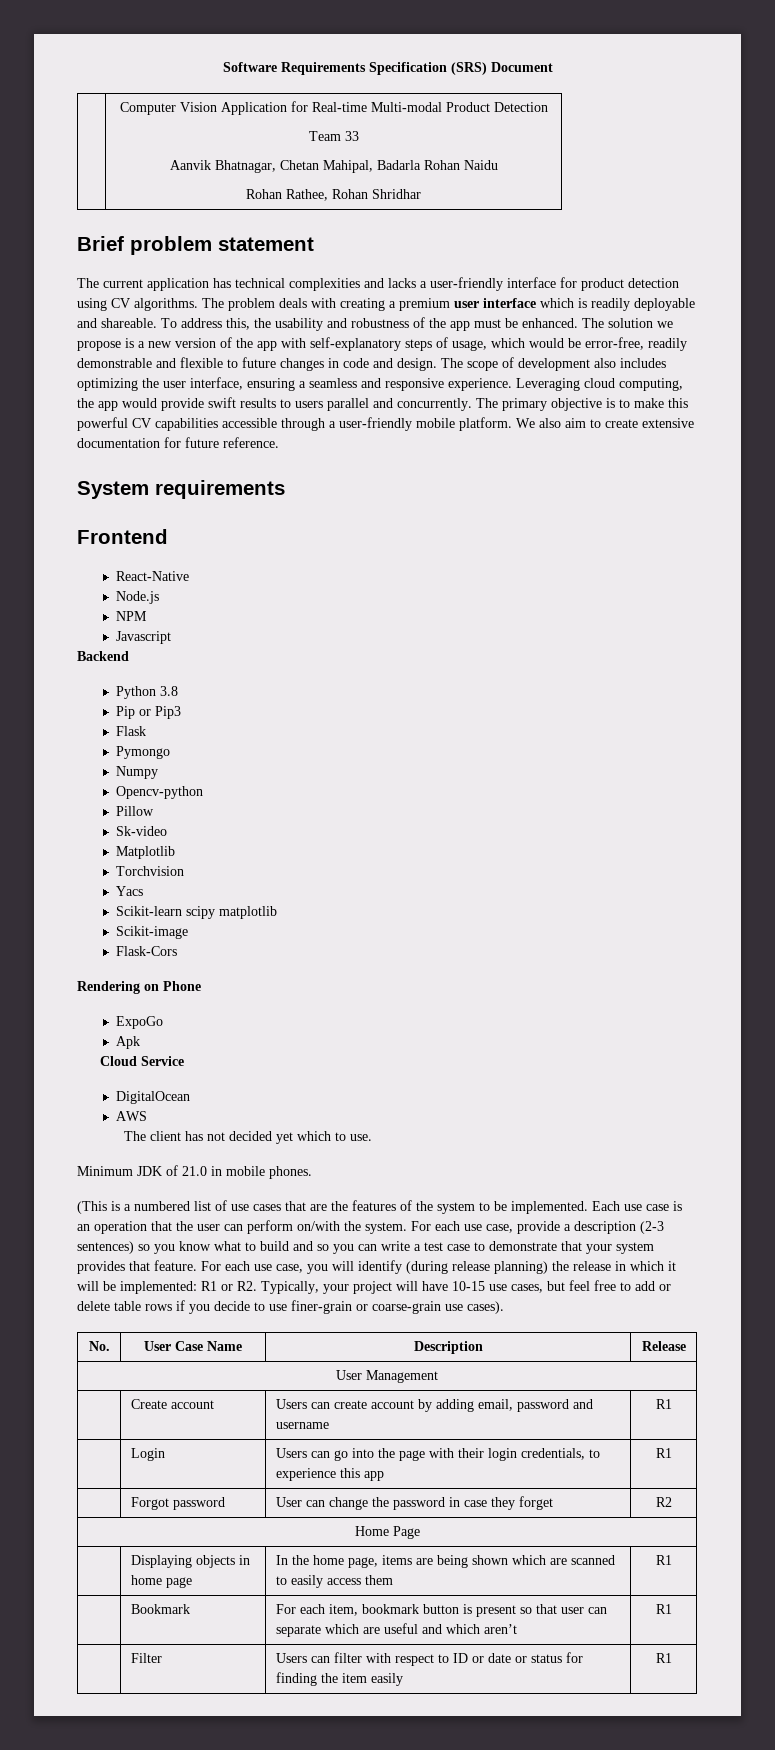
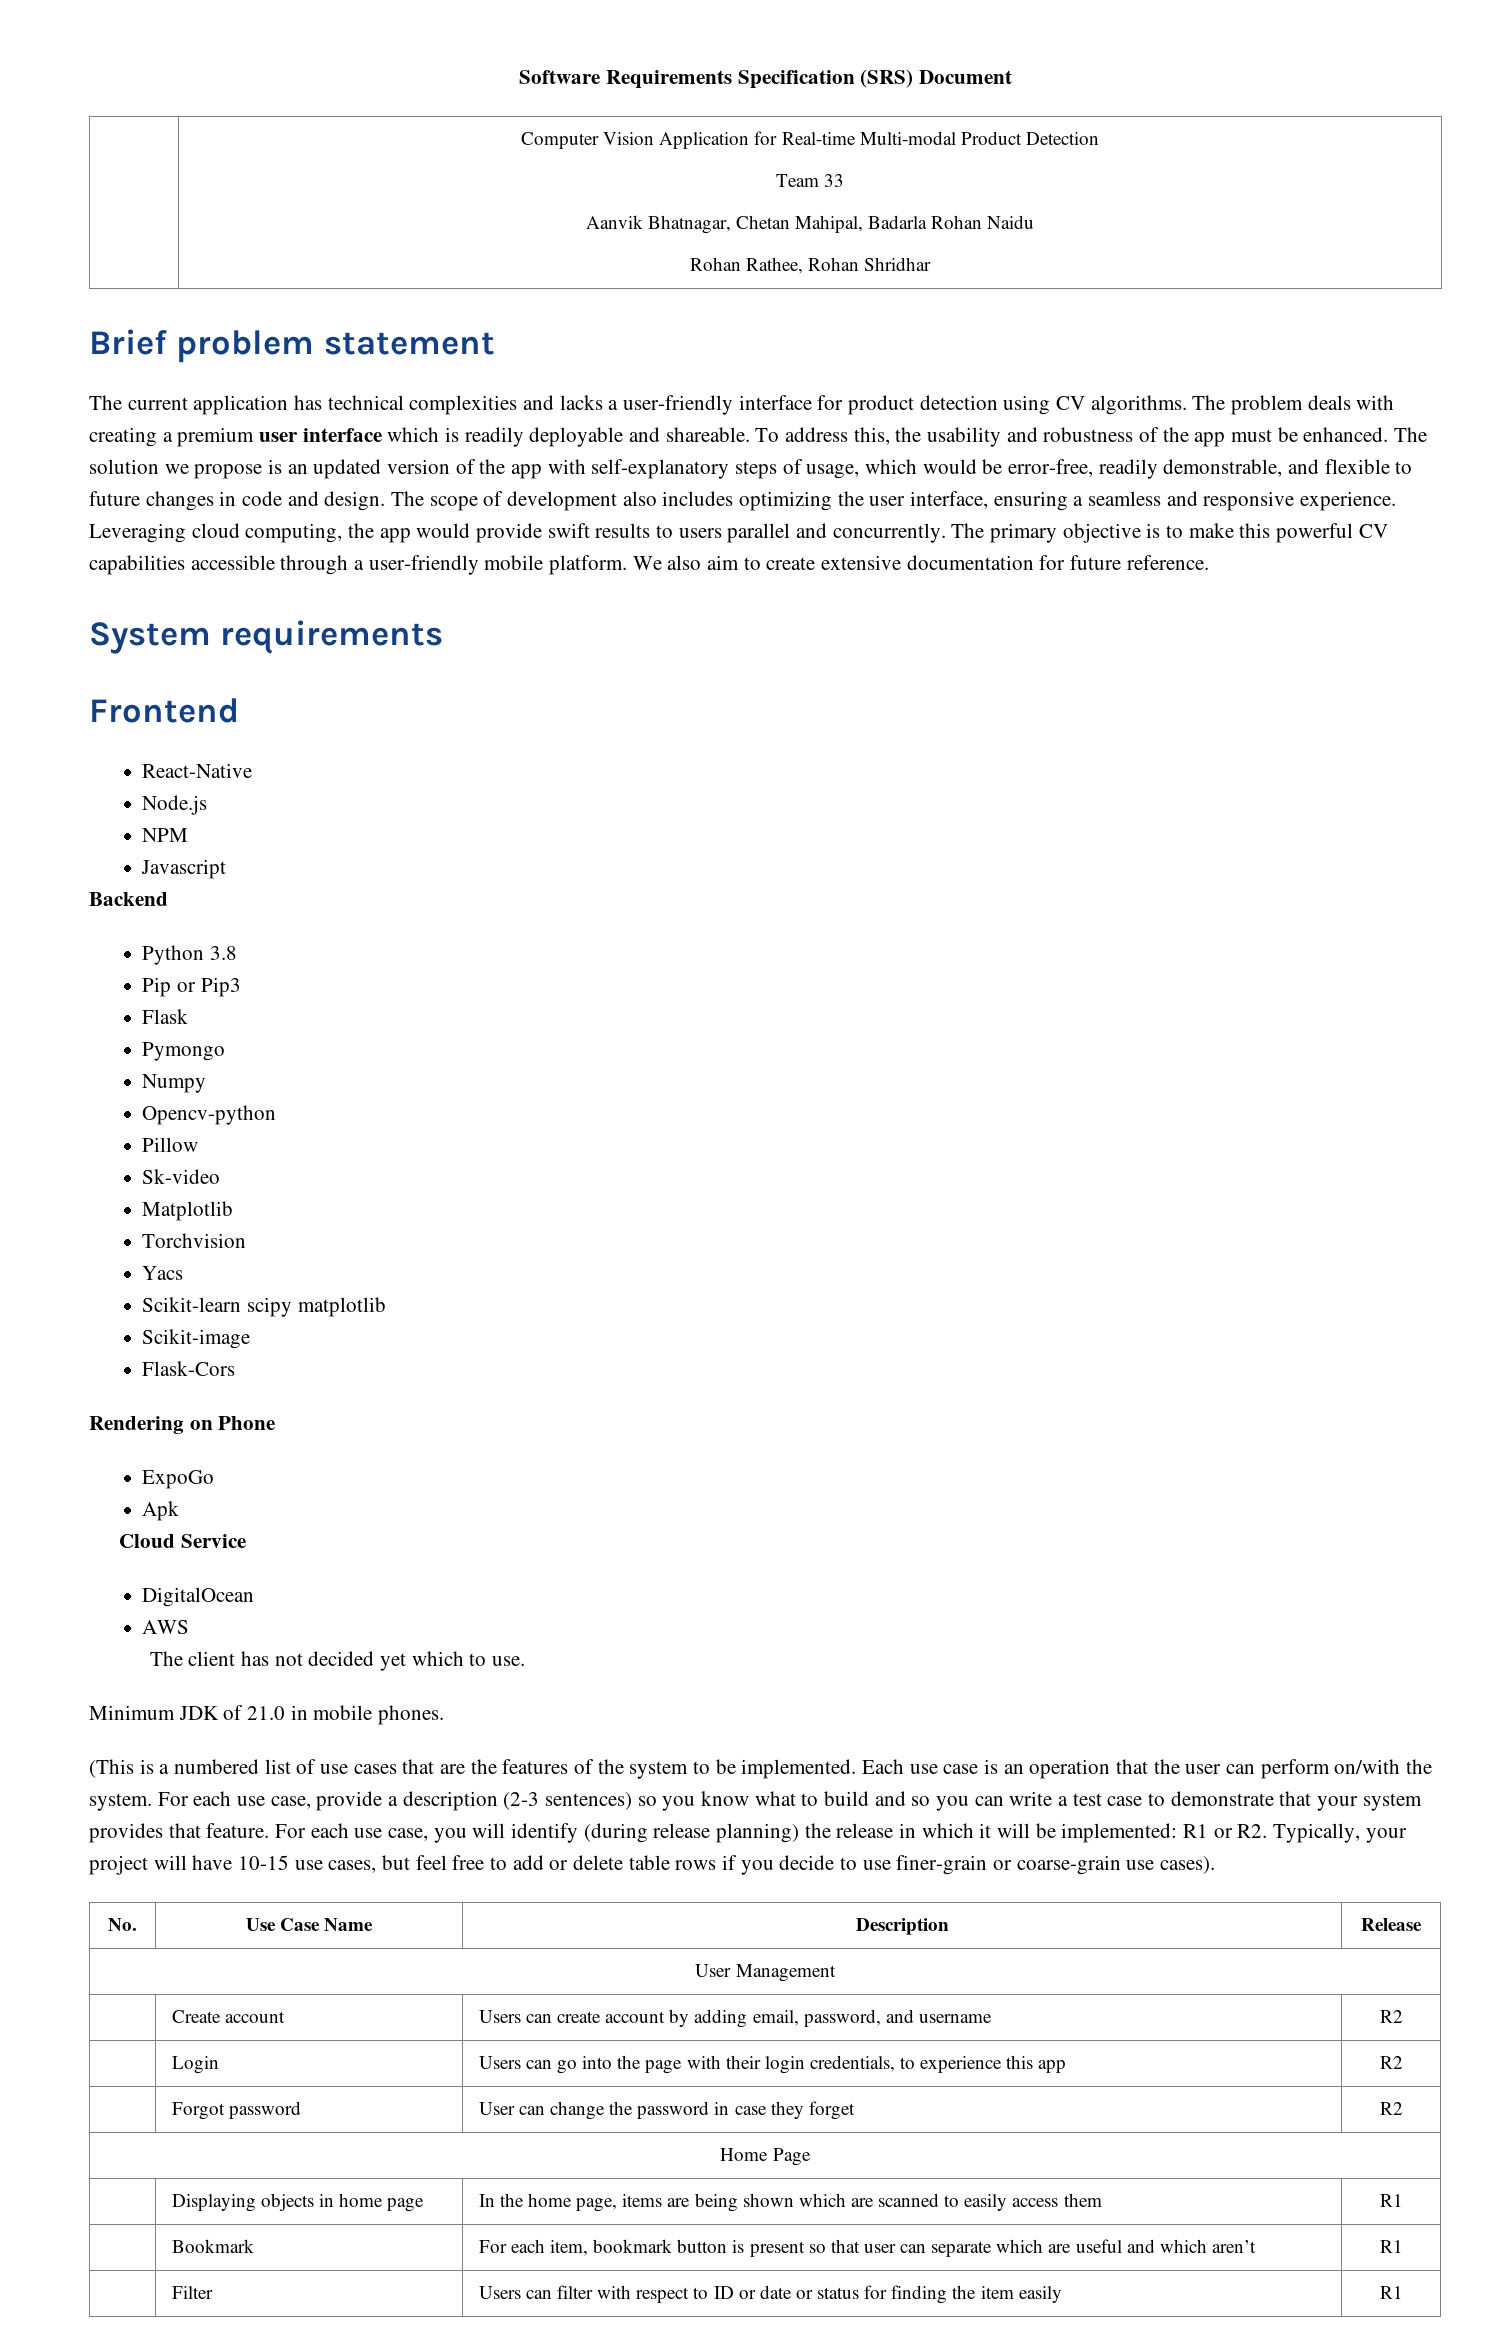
[138,341,172,348] a new -> [287,459,382,479] an updated
[77,358,152,368] demonstrable -> [1163,459,1283,477] demonstrable,
[144,1341,171,1351] User -> [245,1918,276,1931] Use
[516,1399,569,1412] password -> [803,2009,881,2027] password,
[655,1399,672,1409] R1 -> [1379,2010,1403,2023] R2
[655,1448,672,1458] R1 -> [1379,2056,1403,2069] R2

